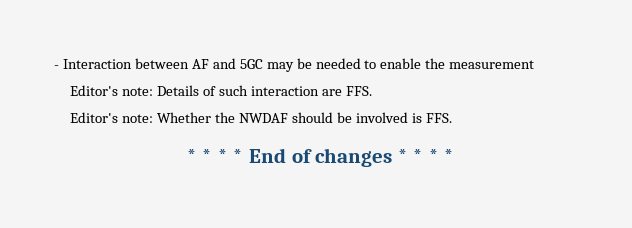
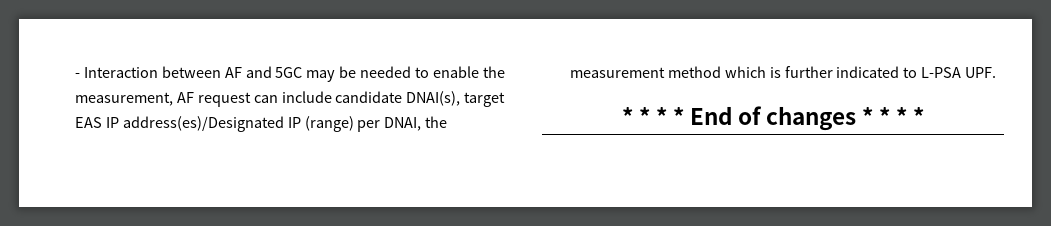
[449,60,535,69] [70,85,372,96] [70,112,452,123] measurement // Editor's note: Details of such interaction are FFS. // Editor's note: Whether the NWDAF should be involved is FFS. -> [74,91,506,107] [74,116,448,132] [569,66,997,78] measurement, AF request can include candidate DNAI(s), target EAS IP address(es)/Designated IP (range) per DNAI, the measurement method which is further indicated to L-PSA UPF.

